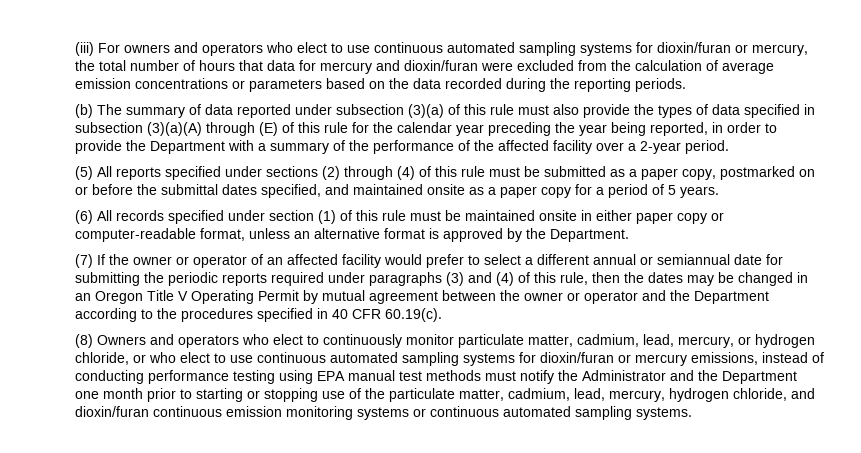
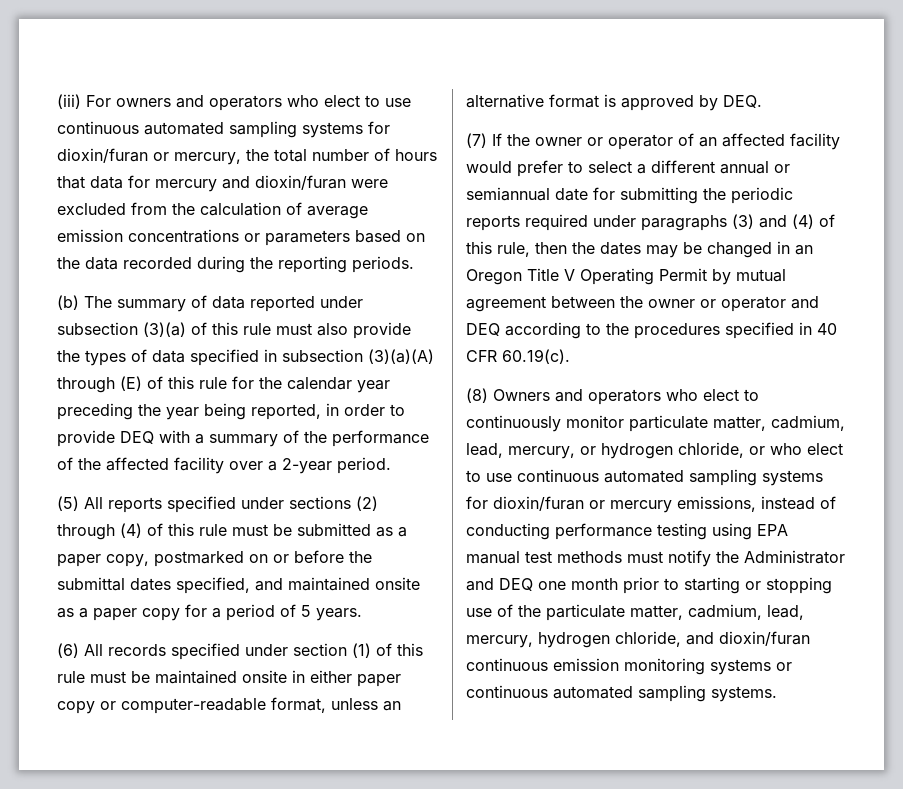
[126,140,225,154] the Department -> [120,431,154,444] DEQ
[526,228,629,242] the Department. -> [723,95,762,108] DEQ.
[670,290,769,304] the Department -> [466,323,500,336] DEQ
[698,370,797,384] the Department -> [499,578,533,591] DEQ

